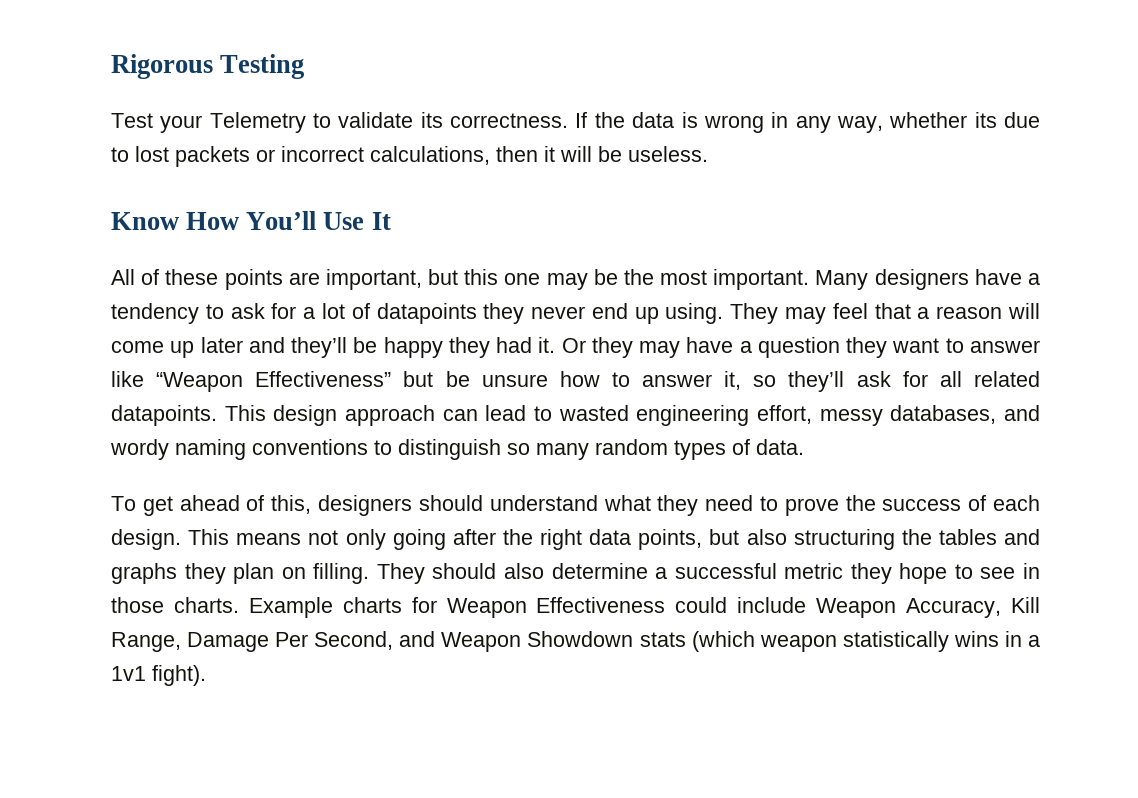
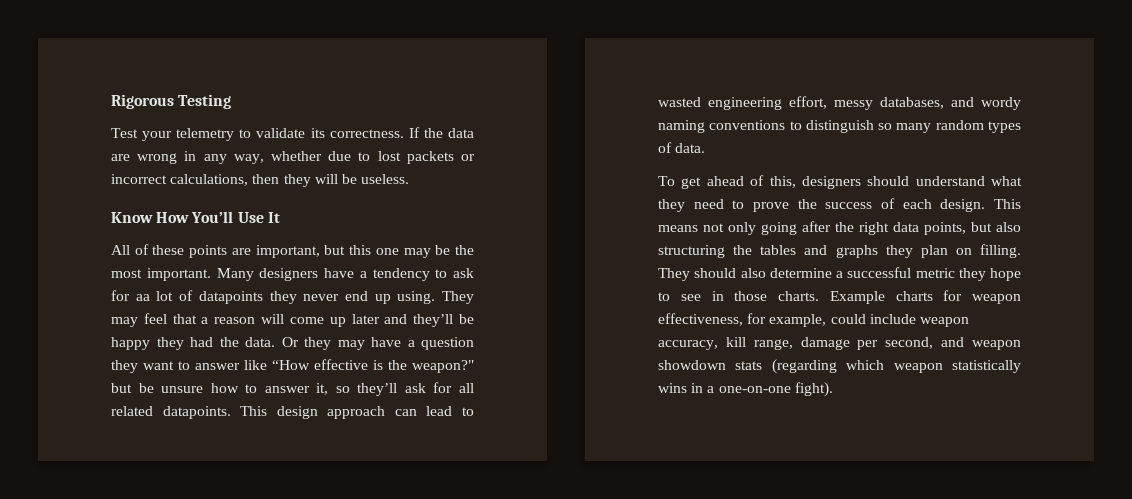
[209,112,306,133] Telemetry -> [176,128,235,141] telemetry
[681,112,698,128] is -> [111,154,130,161] are
[974,112,997,128] its -> (322, 156) none
[544,146,555,162] it -> [283,174,311,187] they
[303,307,316,319] a -> [135,294,150,301] aa
[538,337,556,353] it. -> [219,337,275,347] the data.
[156,371,392,392] “Weapon Effectiveness” -> [272,359,474,373] “How effective is the weapon?"
[446,597,1040,618] [111,631,755,652] Weapon Effectiveness could include Weapon Accuracy, Kill Range, Damage Per Second, and Weapon Showdown stats (which -> [972,294,1021,304] [658,313,969,327] [658,337,1021,350] [658,359,885,374] weapon effectiveness, for example, could include weapon accuracy, kill range, damage per second, and weapon showdown stats (regarding which
[111,666,146,681] 1v1 -> [718,386,791,393] one-on-one

